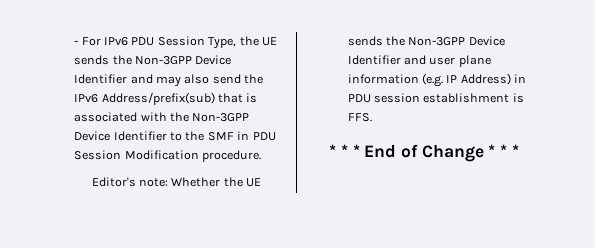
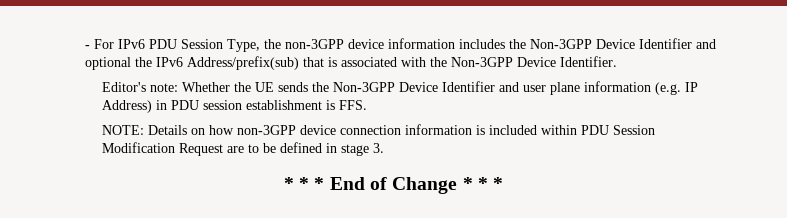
[261,37,277,46] [74,55,232,65] [74,74,241,87] UE sends the Non-3GPP Device Identifier and may also send -> [284,38,716,49] [84,57,131,70] non-3GPP device information includes the Non-3GPP Device Identifier and optional
[113,131,276,141] [74,150,262,162] Identifier to the SMF in PDU Session Modification procedure. -> [559,56,617,67] Identifier.
(372, 117) none -> [101,124,655,135] [101,142,384,156] // NOTE: Details on how non-3GPP device connection information is included within PDU Session Modification Request are to be defined in stage 3.

